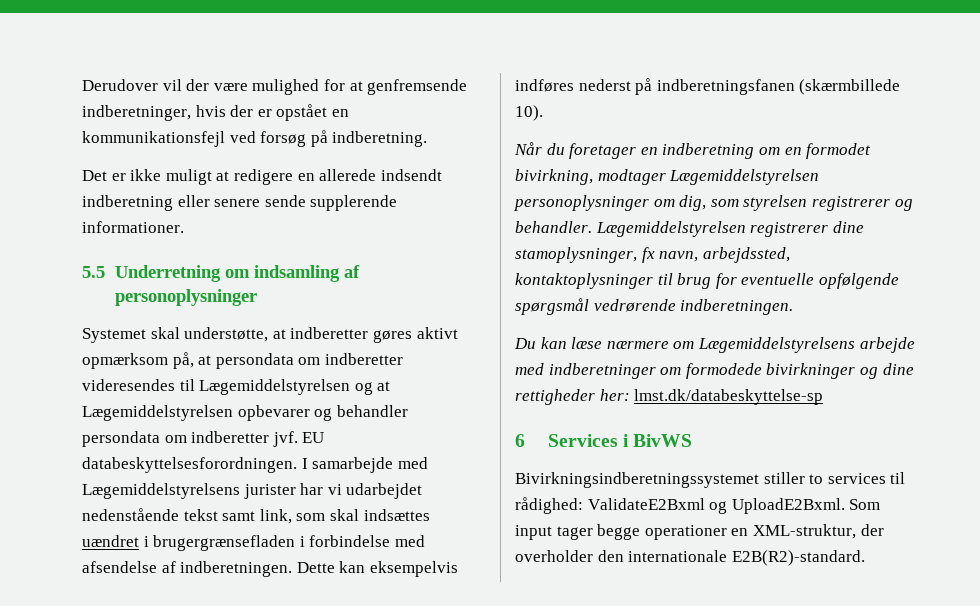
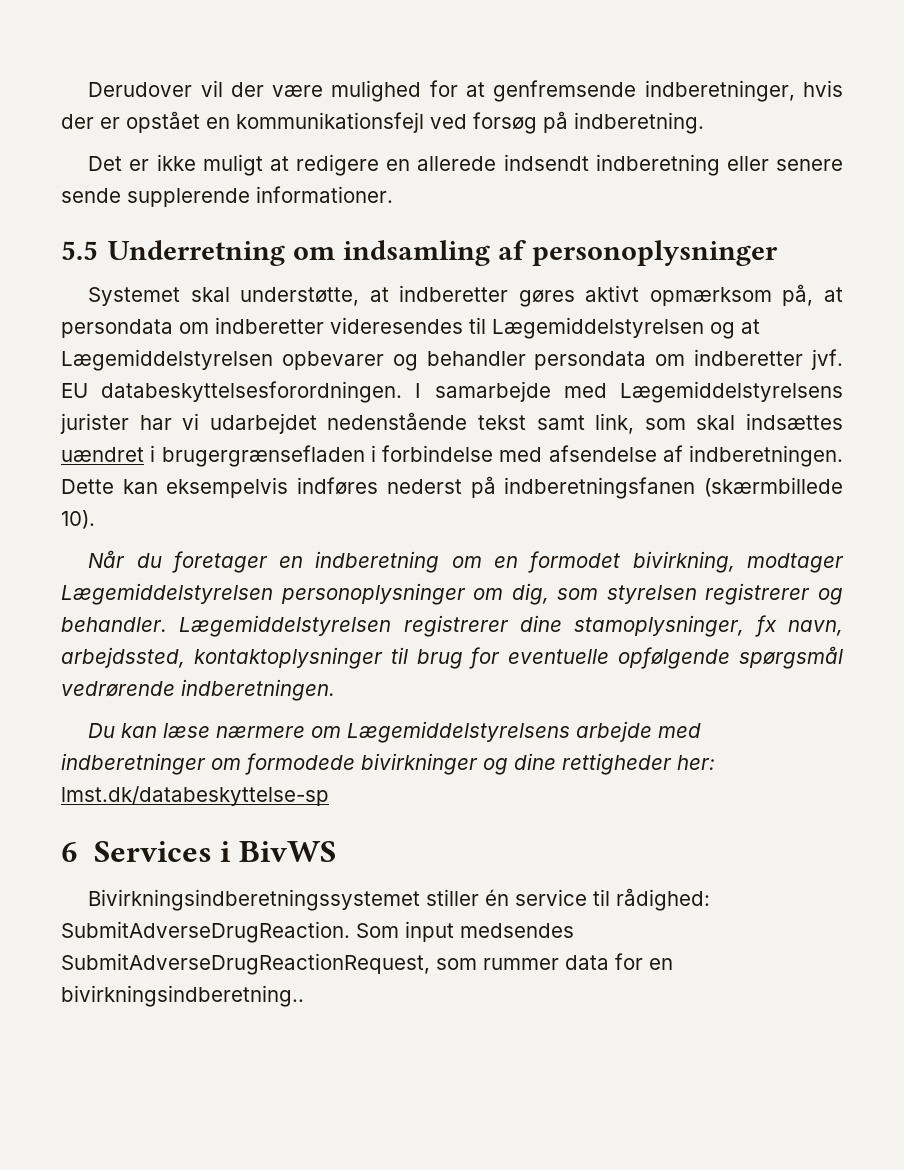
[809,472,906,484] [515,497,881,514] [515,524,884,540] [515,550,865,566] to services til rådighed: ValidateE2Bxml og UploadE2Bxml. Som input tager begge operationer en XML-struktur, der overholder den internationale E2B(R2)-standard. -> [485,888,711,911] [61,921,574,943] [61,953,673,975] [61,985,304,1007] én service til rådighed: SubmitAdverseDrugReaction. Som input medsendes SubmitAdverseDrugReactionRequest, som rummer data for en bivirkningsindberetning..

